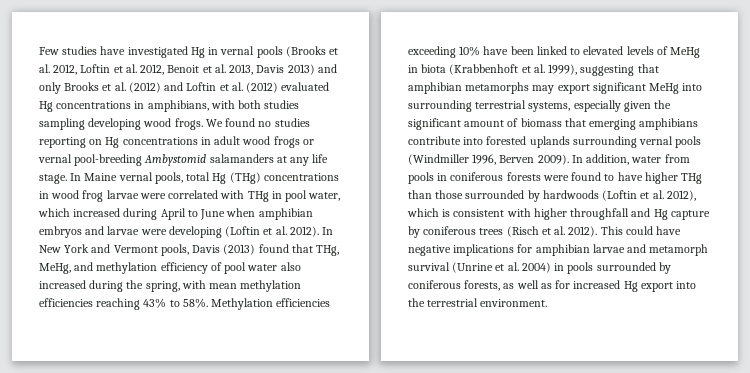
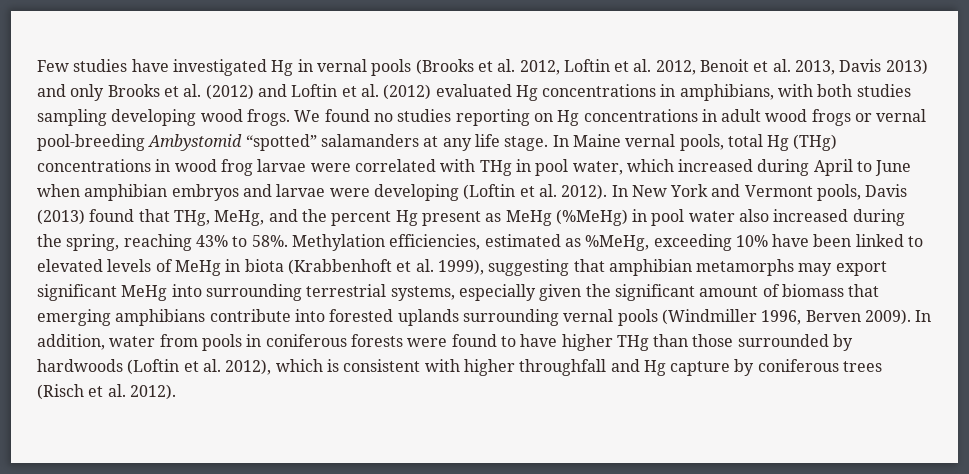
(207, 160) none -> [245,134,317,151] “spotted”
[96,262,222,274] methylation efficiency of -> [301,209,648,226] the percent Hg present as MeHg (%MeHg) in
[181,280,302,292] [39,298,93,307] with mean methylation efficiencies -> (120, 242) none
[276,298,331,307] efficiencies -> [389,234,650,251] efficiencies, estimated as %MeHg,
[600,226,682,235] [408,244,709,256] [408,262,671,274] [408,280,697,292] [408,298,548,307] This could have negative implications for amphibian larvae and metamorph survival (Unrine et al. 2004) in pools surrounded by coniferous forests, as well as for increased Hg export into the terrestrial environment. -> (176, 392) none

